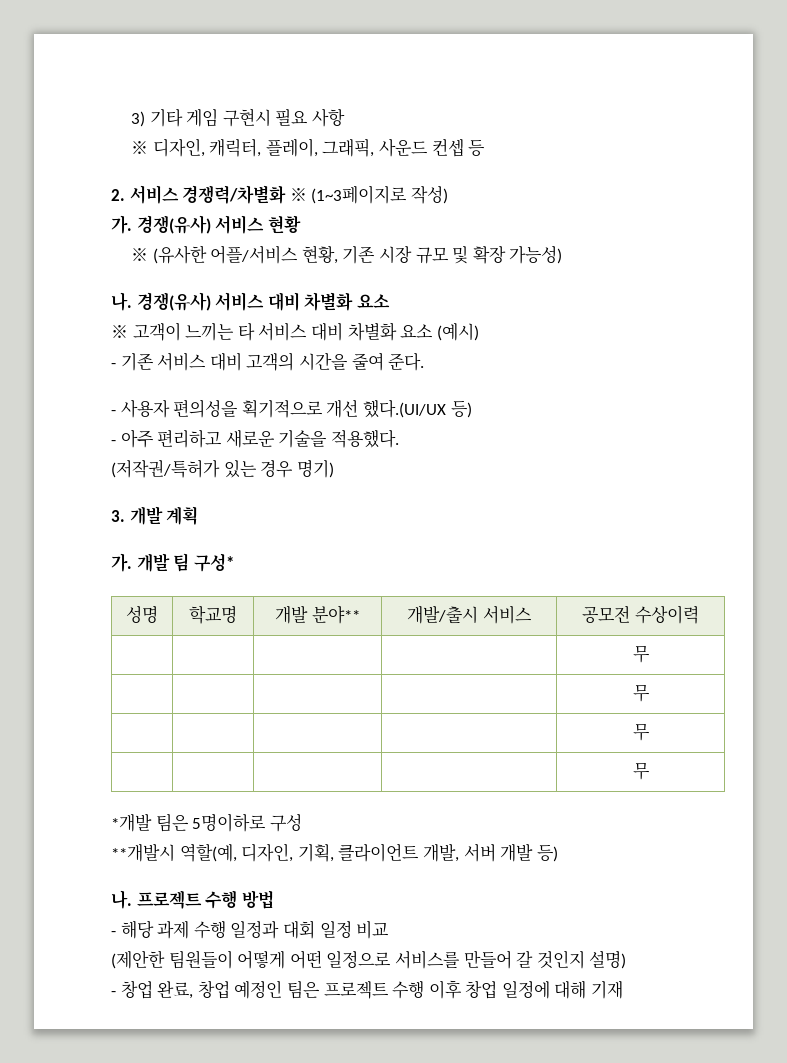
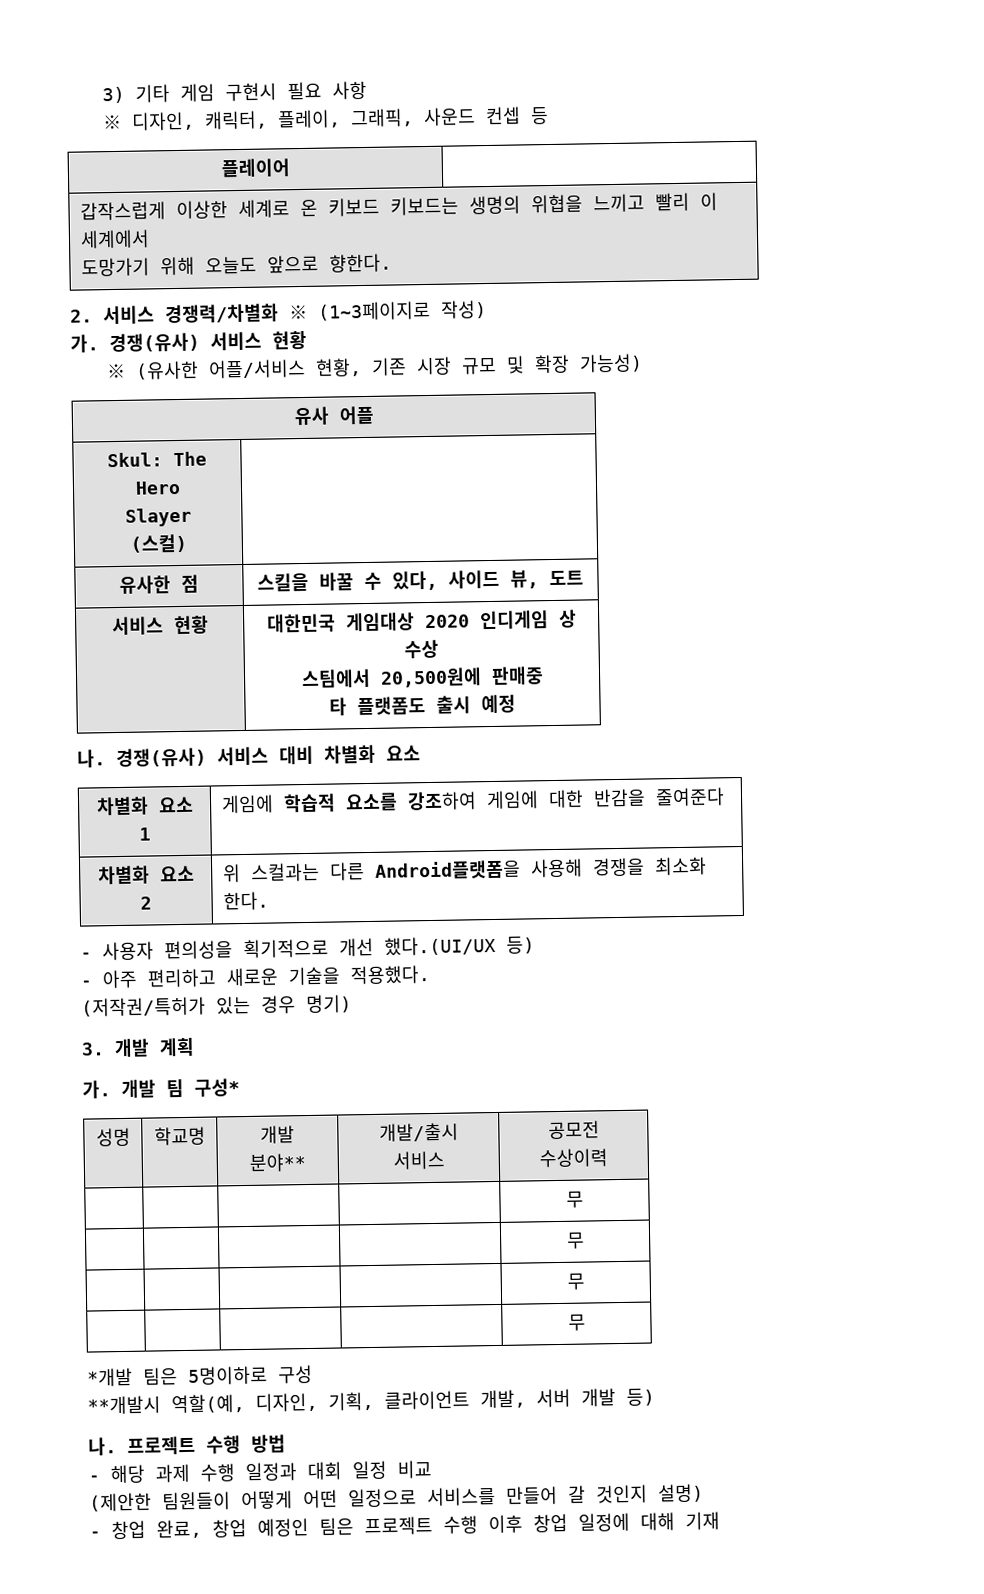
(486, 148) none -> [220,158,291,178] [79,192,718,221] [79,229,150,249] [80,253,392,277] // 플레이어 | // 갑작스럽게 이상한 세계로 온 키보드 키보드는 생명의 위협을 느끼고 빨리 이 세계에서 // 도망가기 위해 오늘도 앞으로 향한다.
(563, 255) none -> [293,405,374,426] [107,451,207,468] [134,480,181,495] [124,507,192,527] [129,533,188,553] [119,574,199,594] [257,569,584,592] [111,615,209,636] [266,609,577,633] [404,639,439,659] [300,666,544,689] [329,694,516,716] // 유사 어플 // Skul: The Hero // Slayer // (스컬) | // 유사한 점 | 스킬을 바꿀 수 있다, 사이드 뷰, 도트 // 서비스 현황 | 대한민국 게임대상 2020 인디게임 상 수상 // 스팀에서 20,500원에 판매중 // 타 플랫폼도 출시 예정
[111,322,479,341] [111,352,425,371] // ※ 고객이 느끼는 타 서비스 대비 차별화 요소 (예시) // - 기존 서비스 대비 고객의 시간을 줄여 준다. -> [95,796,194,816] [139,827,151,841] [220,787,725,814] [97,865,195,885] [140,896,152,910] [222,856,707,883] [222,891,269,911] // 차별화 요소 1 | 게임에 학습적 요소를 강조하여 게임에 대한 반감을 줄여준다 // 차별화 요소 2 | 위 스컬과는 다른 Android플랫폼을 사용해 경쟁을 최소화 한다.

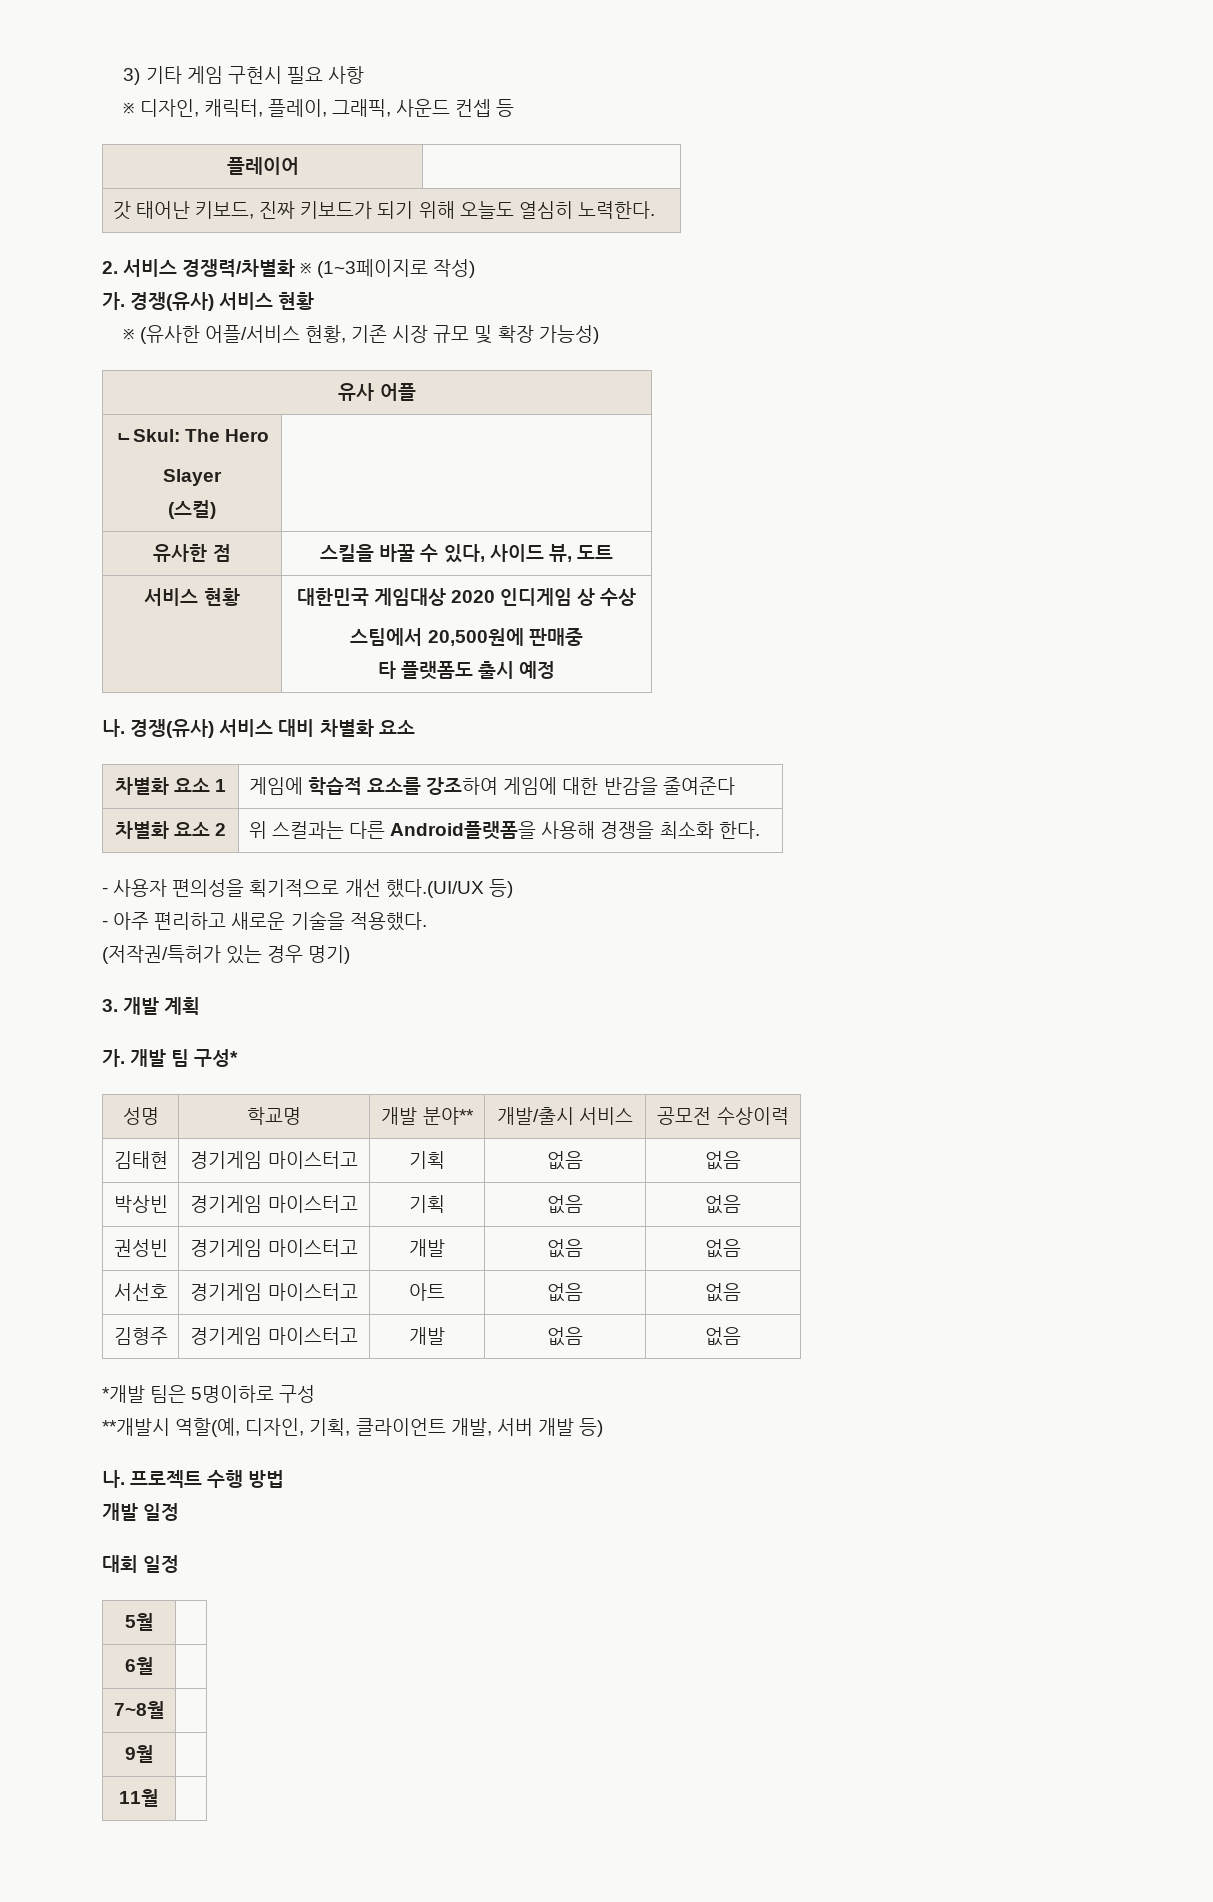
[79,192,718,221] [79,229,150,249] [80,253,392,277] 갑작스럽게 이상한 세계로 온 키보드 키보드는 생명의 위협을 느끼고 빨리 이 세계에서 // 도망가기 위해 오늘도 앞으로 향한다. -> [112,201,655,220] 갓 태어난 키보드, 진짜 키보드가 되기 위해 오늘도 열심히 노력한다.
[107,452,163,468] Skul: -> [114,429,180,442] ㄴSkul:
[565,1190,584,1208] [565,1231,585,1249] [566,1272,585,1290] [567,1313,586,1331] | | | | 무 // | | | | 무 // | | | | 무 // | | | | 무 -> [113,1151,168,1169] [190,1151,358,1169] [409,1151,445,1169] [547,1151,583,1170] [705,1151,741,1170] [113,1195,168,1213] [190,1195,358,1213] [409,1195,445,1213] [547,1195,583,1214] [705,1195,741,1214] [113,1239,168,1257] [190,1239,358,1257] [409,1239,445,1257] [547,1239,583,1258] [705,1239,741,1258] [113,1283,168,1301] [190,1283,358,1301] [409,1283,445,1301] [547,1283,583,1302] [705,1283,741,1302] [113,1327,168,1345] [190,1327,358,1345] [409,1327,445,1345] [547,1327,583,1346] [705,1327,741,1346] 김태현 | 경기게임 마이스터고 | 기획 | 없음 | 없음 // 박상빈 | 경기게임 마이스터고 | 기획 | 없음 | 없음 // 권성빈 | 경기게임 마이스터고 | 개발 | 없음 | 없음 // 서선호 | 경기게임 마이스터고 | 아트 | 없음 | 없음 // 김형주 | 경기게임 마이스터고 | 개발 | 없음 | 없음
[88,1460,432,1484] [89,1483,704,1512] [89,1511,720,1540] - 해당 과제 수행 일정과 대회 일정 비교 // (제안한 팀원들이 어떻게 어떤 일정으로 서비스를 만들어 갈 것인지 설명) // - 창업 완료, 창업 예정인 팀은 프로젝트 수행 이후 창업 일정에 대해 기재 -> [102,1503,180,1521] [102,1555,180,1573] [124,1613,154,1631] [124,1657,154,1675] [113,1701,165,1719] [124,1745,154,1763] [119,1789,159,1807] 개발 일정 // 대회 일정 // 5월 | // 6월 | // 7~8월 | // 9월 | // 11월 |

